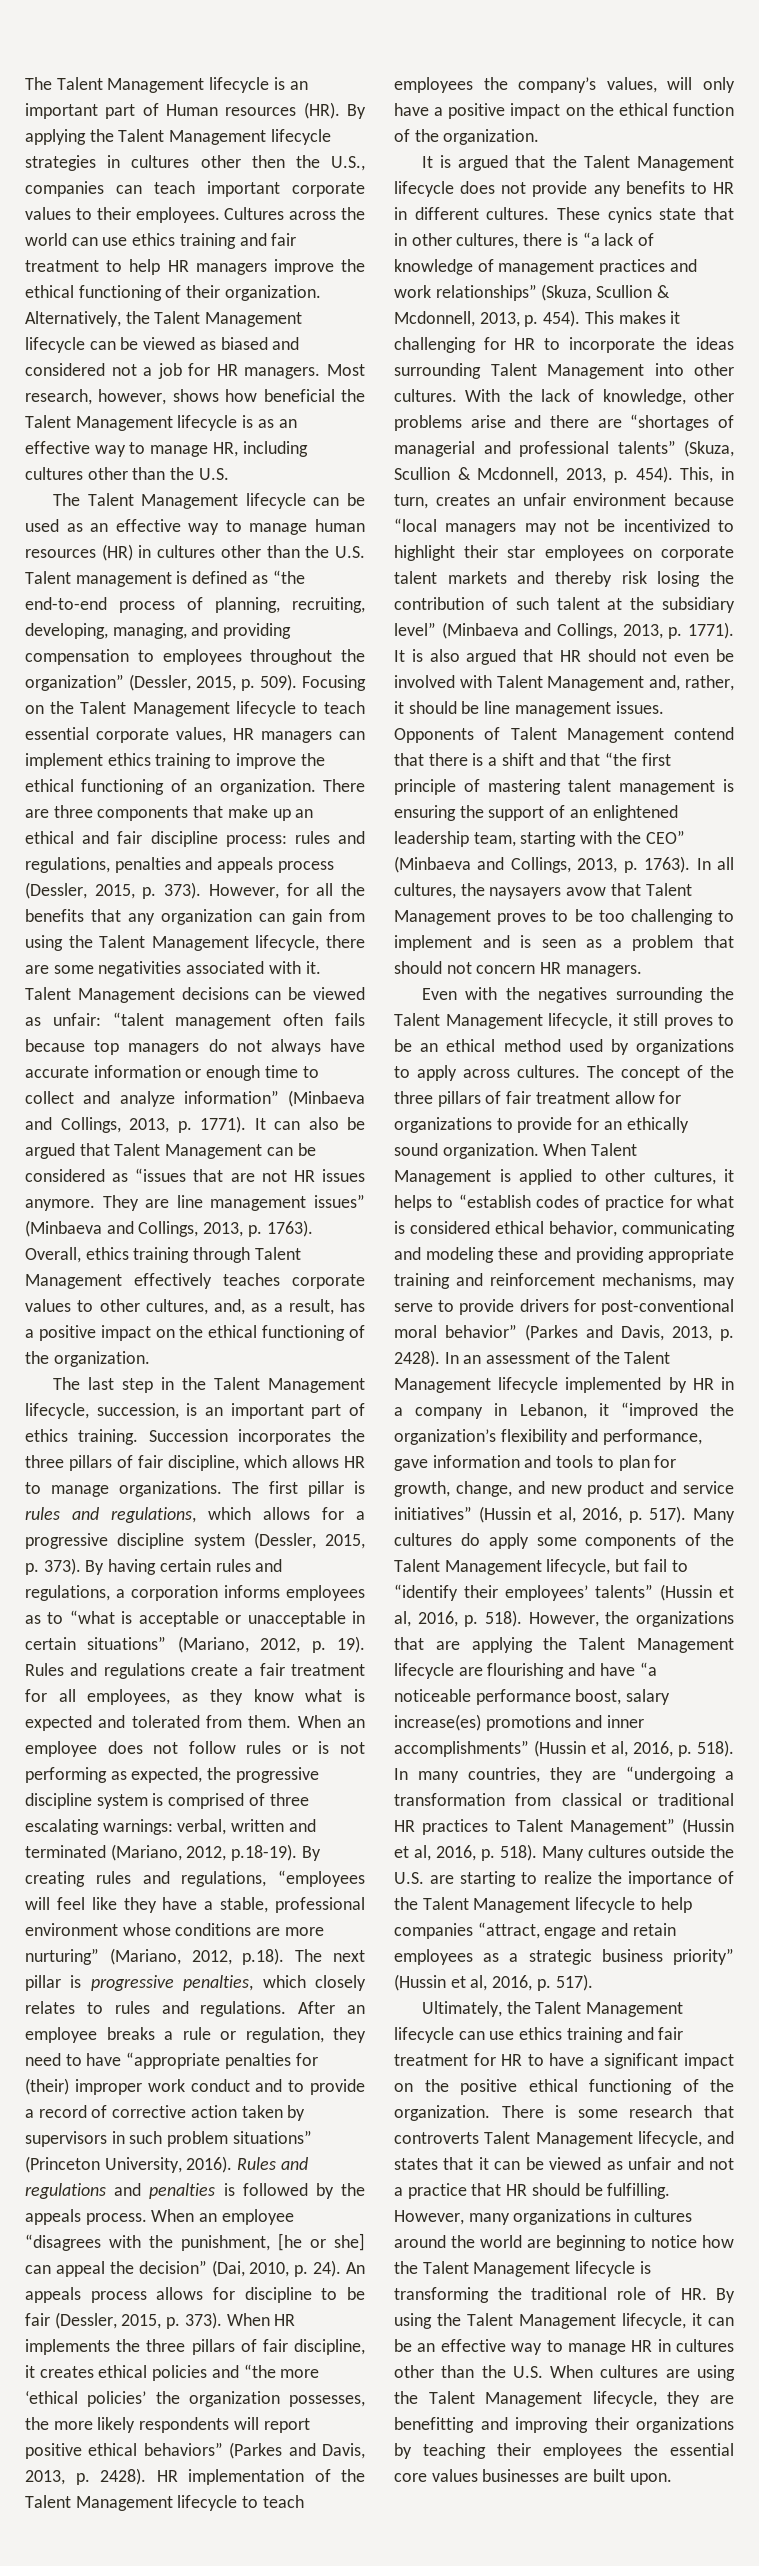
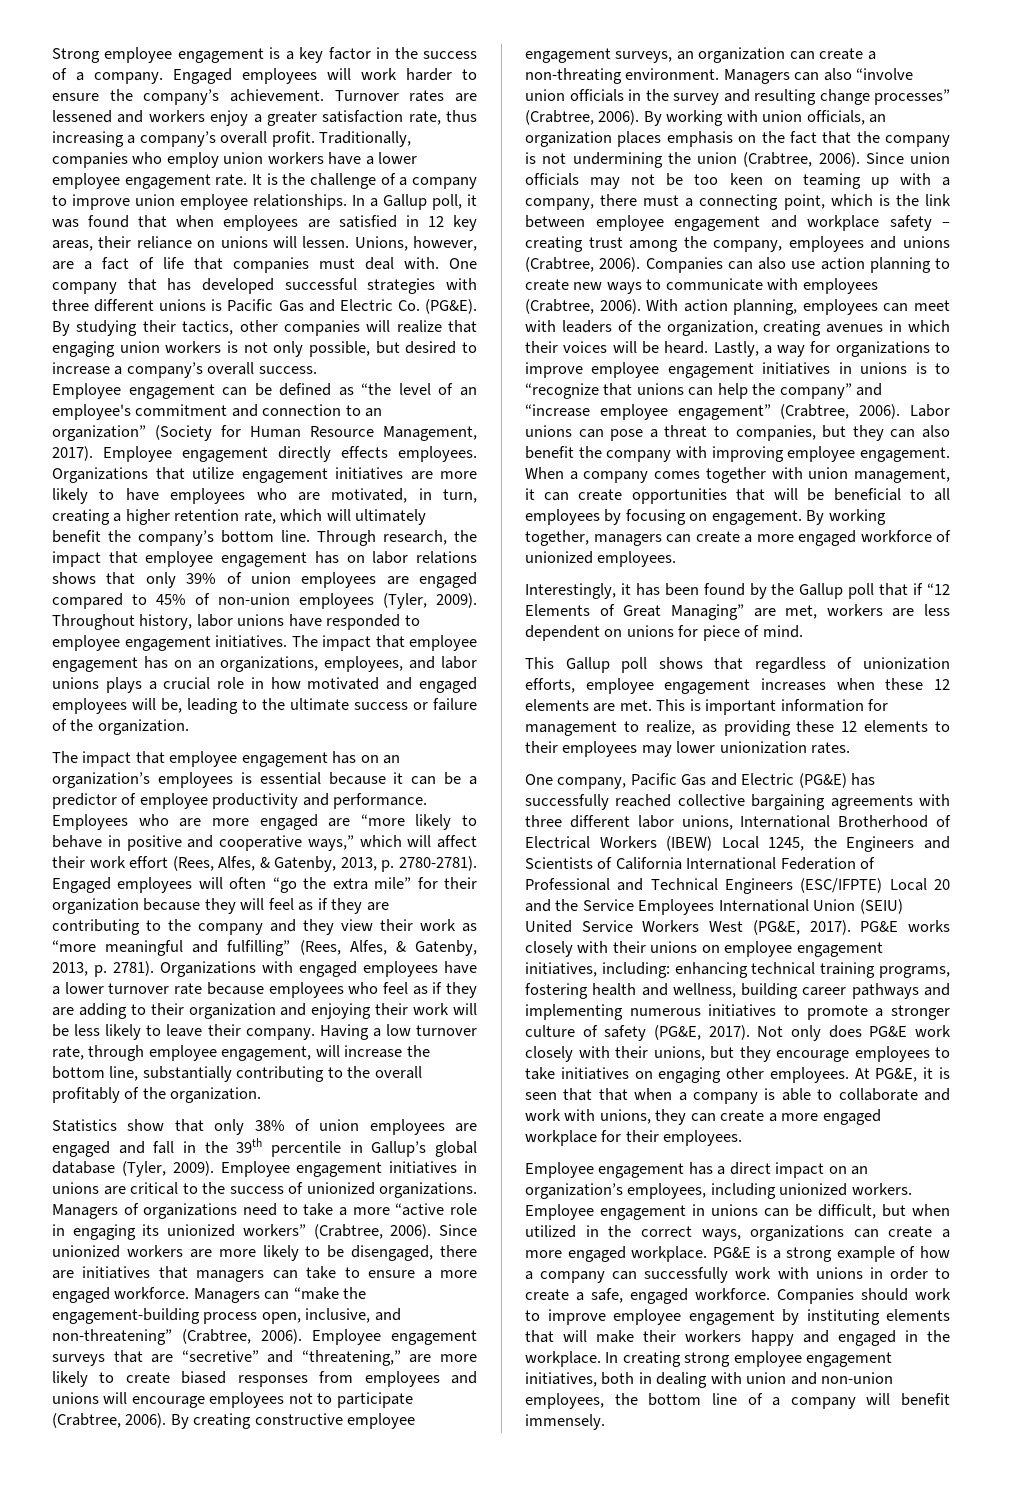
[25,77,308,93] [25,102,366,119] [25,129,331,145] [25,155,365,171] [25,181,365,197] [25,207,365,223] [25,233,297,249] [25,259,365,275] [25,285,321,301] [25,311,303,327] [25,337,300,353] [25,363,365,379] [25,389,365,405] [25,415,297,431] [25,441,308,457] [25,467,229,480] [52,493,365,509] [25,519,365,535] [25,544,366,561] [25,570,305,587] [25,597,365,613] [25,623,292,639] [25,649,365,665] [25,674,366,691] [25,701,365,717] [25,727,365,743] [25,753,325,769] [25,779,365,795] [25,805,314,821] [25,831,365,847] [25,857,334,873] [25,882,366,899] [25,909,365,925] [25,935,365,951] [25,961,321,977] [25,987,366,1003] [25,1012,365,1029] [25,1039,365,1055] [25,1065,319,1081] [25,1090,365,1107] [25,1116,365,1133] [25,1143,316,1159] [25,1168,365,1182] [25,1194,365,1211] [25,1220,313,1237] [25,1247,301,1263] [25,1273,365,1289] [25,1299,365,1315] [25,1325,365,1341] [25,1351,150,1367] [52,1377,365,1393] [25,1403,365,1419] [25,1429,365,1445] [25,1455,365,1471] [25,1481,365,1497] [25,1507,365,1523] [25,1532,365,1549] [25,1558,283,1575] [25,1585,365,1601] [25,1610,366,1627] [25,1636,365,1653] [25,1663,365,1679] [25,1689,366,1705] [25,1715,365,1731] [25,1741,365,1757] [25,1767,319,1783] [25,1793,309,1809] [25,1819,316,1835] [25,1844,321,1861] [25,1870,365,1887] [25,1897,365,1913] [25,1923,324,1936] [25,1948,366,1965] [25,1975,366,1991] [25,2001,365,2017] [25,2027,366,2043] [25,2052,318,2069] [25,2078,365,2095] [25,2105,306,2121] [25,2130,312,2147] [25,2156,308,2173] [25,2183,365,2199] [25,2209,294,2225] [25,2233,365,2251] [25,2260,365,2277] [25,2287,365,2303] [25,2312,296,2329] [25,2339,365,2355] [25,2364,320,2381] [25,2391,365,2407] [25,2417,310,2433] [25,2442,365,2459] [25,2468,365,2485] [25,2495,304,2511] [394,77,735,93] [394,103,734,119] [394,129,540,145] [421,155,734,171] [394,181,734,197] [394,207,734,223] [394,232,655,249] [394,259,697,275] [394,284,670,301] [394,310,681,327] [394,337,734,353] [394,363,734,379] [394,389,734,405] [394,414,734,431] [394,440,734,457] [394,466,734,483] [394,493,734,509] [394,518,734,535] [394,545,734,561] [394,571,734,587] [394,597,735,613] [394,622,734,639] [394,649,734,665] [394,675,734,691] [394,701,664,717] [394,727,734,743] [394,752,671,766] [394,779,734,795] [394,805,678,821] [394,830,685,847] [394,856,734,873] [394,883,692,899] [394,909,734,925] [394,935,734,951] [394,961,642,977] [421,987,734,1003] [394,1013,734,1029] [394,1039,734,1055] [394,1065,734,1081] [394,1091,682,1107] [394,1117,689,1133] [394,1143,638,1159] [394,1169,734,1185] [394,1194,734,1211] [394,1221,735,1237] [394,1247,734,1263] [394,1273,735,1289] [394,1299,734,1315] [394,1324,734,1341] [394,1350,671,1367] [394,1377,734,1393] [394,1402,734,1419] [394,1429,703,1445] [394,1455,677,1471] [394,1481,734,1497] [394,1506,735,1523] [394,1533,734,1549] [394,1559,688,1575] [394,1584,734,1601] [394,1610,734,1627] [394,1637,734,1653] [394,1662,657,1679] [394,1689,671,1705] [394,1714,645,1731] [394,1740,734,1757] [394,1766,734,1783] [394,1793,734,1806] [394,1818,734,1835] [394,1844,734,1861] [394,1871,734,1887] [394,1897,692,1913] [394,1922,676,1939] [394,1948,734,1965] [394,1974,593,1991] [421,2001,684,2017] [394,2027,684,2043] [394,2053,734,2069] [394,2079,734,2095] [394,2105,734,2121] [394,2131,734,2147] [394,2157,734,2170] [394,2183,671,2199] [394,2209,692,2225] [394,2235,734,2251] [394,2261,651,2277] [394,2287,735,2303] [394,2313,734,2329] [394,2339,734,2355] [394,2365,735,2381] [394,2391,734,2407] [394,2417,734,2433] [394,2443,734,2459] [394,2469,672,2485] The Talent Management lifecycle is an important part of Human resources (HR). By applying the Talent Management lifecycle strategies in cultures other then the U.S., companies can teach important corporate values to their employees. Cultures across the world can use ethics training and fair treatment to help HR managers improve the ethical functioning of their organization. Alternatively, the Talent Management lifecycle can be viewed as biased and considered not a job for HR managers. Most research, however, shows how beneficial the Talent Management lifecycle is as an effective way to manage HR, including cultures other than the U.S. // The Talent Management lifecycle can be used as an effective way to manage human resources (HR) in cultures other than the U.S. Talent management is defined as “the end-to-end process of planning, recruiting, developing, managing, and providing compensation to employees throughout the organization” (Dessler, 2015, p. 509). Focusing on the Talent Management lifecycle to teach essential corporate values, HR managers can implement ethics training to improve the ethical functioning of an organization. There are three components that make up an ethical and fair discipline process: rules and regulations, penalties and appeals process (Dessler, 2015, p. 373). However, for all the benefits that any organization can gain from using the Talent Management lifecycle, there are some negativities associated with it. Talent Management decisions can be viewed as unfair: “talent management often fails because top managers do not always have accurate information or enough time to collect and analyze information” (Minbaeva and Collings, 2013, p. 1771). It can also be argued that Talent Management can be considered as “issues that are not HR issues anymore. They are line management issues” (Minbaeva and Collings, 2013, p. 1763). Overall, ethics training through Talent Management effectively teaches corporate values to other cultures, and, as a result, has a positive impact on the ethical functioning of the organization. // The last step in the Talent Management lifecycle, succession, is an important part of ethics training. Succession incorporates the three pillars of fair discipline, which allows HR to manage organizations. The first pillar is rules and regulations, which allows for a progressive discipline system (Dessler, 2015, p. 373). By having certain rules and regulations, a corporation informs employees as to “what is acceptable or unacceptable in certain situations” (Mariano, 2012, p. 19). Rules and regulations create a fair treatment for all employees, as they know what is expected and tolerated from them. When an employee does not follow rules or is not performing as expected, the progressive discipline system is comprised of three escalating warnings: verbal, written and terminated (Mariano, 2012, p.18-19). By creating rules and regulations, “employees will feel like they have a stable, professional environment whose conditions are more nurturing” (Mariano, 2012, p.18). The next pillar is progressive penalties, which closely relates to rules and regulations. After an employee breaks a rule or regulation, they need to have “appropriate penalties for (their) improper work conduct and to provide a record of corrective action taken by supervisors in such problem situations” (Princeton University, 2016). Rules and regulations and penalties is followed by the appeals process. When an employee “disagrees with the punishment, [he or she] can appeal the decision” (Dai, 2010, p. 24). An appeals process allows for discipline to be fair (Dessler, 2015, p. 373). When HR implements the three pillars of fair discipline, it creates ethical policies and “the more ‘ethical policies’ the organization possesses, the more likely respondents will report positive ethical behaviors” (Parkes and Davis, 2013, p. 2428). HR implementation of the Talent Management lifecycle to teach employees the company’s values, will only have a positive impact on the ethical function of the organization. // It is argued that the Talent Management lifecycle does not provide any benefits to HR in different cultures. These cynics state that in other cultures, there is “a lack of knowledge of management practices and work relationships” (Skuza, Scullion & Mcdonnell, 2013, p. 454). This makes it challenging for HR to incorporate the ideas surrounding Talent Management into other cultures. With the lack of knowledge, other problems arise and there are “shortages of managerial and professional talents” (Skuza, Scullion & Mcdonnell, 2013, p. 454). This, in turn, creates an unfair environment because “local managers may not be incentivized to highlight their star employees on corporate talent markets and thereby risk losing the contribution of such talent at the subsidiary level” (Minbaeva and Collings, 2013, p. 1771). It is also argued that HR should not even be involved with Talent Management and, rather, it should be line management issues. Opponents of Talent Management contend that there is a shift and that “the first principle of mastering talent management is ensuring the support of an enlightened leadership team, starting with the CEO” (Minbaeva and Collings, 2013, p. 1763). In all cultures, the naysayers avow that Talent Management proves to be too challenging to implement and is seen as a problem that should not concern HR managers. // Even with the negatives surrounding the Talent Management lifecycle, it still proves to be an ethical method used by organizations to apply across cultures. The concept of the three pillars of fair treatment allow for organizations to provide for an ethically sound organization. When Talent Management is applied to other cultures, it helps to “establish codes of practice for what is considered ethical behavior, communicating and modeling these and providing appropriate training and reinforcement mechanisms, may serve to provide drivers for post-conventional moral behavior” (Parkes and Davis, 2013, p. 2428). In an assessment of the Talent Management lifecycle implemented by HR in a company in Lebanon, it “improved the organization’s flexibility and performance, gave information and tools to plan for growth, change, and new product and service initiatives” (Hussin et al, 2016, p. 517). Many cultures do apply some components of the Talent Management lifecycle, but fail to “identify their employees’ talents” (Hussin et al, 2016, p. 518). However, the organizations that are applying the Talent Management lifecycle are flourishing and have “a noticeable performance boost, salary increase(es) promotions and inner accomplishments” (Hussin et al, 2016, p. 518). In many countries, they are “undergoing a transformation from classical or traditional HR practices to Talent Management” (Hussin et al, 2016, p. 518). Many cultures outside the U.S. are starting to realize the importance of the Talent Management lifecycle to help companies “attract, engage and retain employees as a strategic business priority” (Hussin et al, 2016, p. 517). // Ultimately, the Talent Management lifecycle can use ethics training and fair treatment for HR to have a significant impact on the positive ethical functioning of the organization. There is some research that controverts Talent Management lifecycle, and states that it can be viewed as unfair and not a practice that HR should be fulfilling. However, many organizations in cultures around the world are beginning to notice how the Talent Management lifecycle is transforming the traditional role of HR. By using the Talent Management lifecycle, it can be an effective way to manage HR in cultures other than the U.S. When cultures are using the Talent Management lifecycle, they are benefitting and improving their organizations by teaching their employees the essential core values businesses are built upon. -> [52,47,478,63] [52,68,477,84] [52,89,478,105] [52,110,477,126] [52,131,412,147] [52,152,418,168] [52,173,478,189] [52,194,477,210] [52,215,477,231] [52,236,477,251] [52,257,477,273] [52,278,477,294] [52,299,477,314] [52,320,477,336] [52,341,478,357] [52,362,317,378] [52,383,477,399] [52,404,383,420] [52,425,477,441] [52,446,477,462] [52,467,477,483] [52,488,477,504] [52,509,427,525] [52,530,477,546] [52,551,478,567] [52,572,477,588] [52,593,477,609] [52,614,420,630] [52,635,477,651] [52,656,477,672] [52,677,477,693] [52,698,477,714] [52,719,189,735] [52,751,401,767] [52,772,477,788] [52,793,428,809] [52,814,477,830] [52,835,477,851] [52,856,477,872] [52,877,478,893] [52,898,389,914] [52,919,477,935] [52,940,478,956] [52,961,477,977] [52,982,477,998] [52,1003,478,1019] [52,1024,478,1040] [52,1045,430,1061] [52,1066,422,1082] [52,1087,262,1103] [52,1119,477,1135] [52,1138,478,1157] [52,1161,477,1177] [52,1182,477,1198] [52,1203,478,1219] [52,1224,477,1240] [52,1245,477,1261] [52,1266,478,1282] [52,1287,367,1303] [52,1308,401,1324] [52,1329,477,1345] [52,1350,477,1366] [52,1371,477,1387] [52,1392,413,1408] [52,1413,416,1429] [525,47,876,63] [525,68,914,84] [525,89,950,105] [525,110,887,126] [525,131,950,147] [525,152,950,168] [525,173,950,189] [525,194,951,210] [525,215,950,231] [525,236,950,252] [525,257,950,273] [525,278,878,294] [525,299,950,315] [525,320,950,336] [525,341,950,357] [525,362,950,378] [525,383,883,399] [525,404,950,420] [525,425,950,441] [525,446,950,462] [525,467,950,483] [525,488,950,504] [525,509,886,525] [525,530,951,546] [525,551,677,567] [525,583,951,599] [525,604,950,620] [525,625,803,641] [525,657,950,673] [525,678,950,694] [525,699,889,715] [525,720,950,736] [525,741,851,757] [525,773,876,789] [525,794,950,810] [525,815,951,830] [525,836,950,852] [525,857,876,870] [525,878,950,894] [525,899,903,915] [525,920,950,935] [525,941,883,957] [525,962,950,978] [525,983,950,999] [525,1004,950,1020] [525,1025,951,1041] [525,1046,950,1062] [525,1067,950,1083] [525,1088,950,1104] [525,1109,881,1125] [525,1130,743,1146] [525,1162,869,1178] [525,1183,912,1199] [525,1204,950,1220] [525,1225,950,1241] [525,1246,950,1262] [525,1267,950,1283] [525,1288,951,1304] [525,1309,950,1325] [525,1330,950,1346] [525,1351,893,1367] [525,1372,894,1388] [525,1393,950,1409] [525,1414,605,1430] Strong employee engagement is a key factor in the success of a company. Engaged employees will work harder to ensure the company’s achievement. Turnover rates are lessened and workers enjoy a greater satisfaction rate, thus increasing a company’s overall profit. Traditionally, companies who employ union workers have a lower employee engagement rate. It is the challenge of a company to improve union employee relationships. In a Gallup poll, it was found that when employees are satisfied in 12 key areas, their reliance on unions will lessen. Unions, however, are a fact of life that companies must deal with. One company that has developed successful strategies with three different unions is Pacific Gas and Electric Co. (PG&E). By studying their tactics, other companies will realize that engaging union workers is not only possible, but desired to increase a company’s overall success. // Employee engagement can be defined as “the level of an employee's commitment and connection to an organization” (Society for Human Resource Management, 2017). Employee engagement directly effects employees. Organizations that utilize engagement initiatives are more likely to have employees who are motivated, in turn, creating a higher retention rate, which will ultimately benefit the company’s bottom line. Through research, the impact that employee engagement has on labor relations shows that only 39% of union employees are engaged compared to 45% of non-union employees (Tyler, 2009). Throughout history, labor unions have responded to employee engagement initiatives. The impact that employee engagement has on an organizations, employees, and labor unions plays a crucial role in how motivated and engaged employees will be, leading to the ultimate success or failure of the organization. // The impact that employee engagement has on an organization’s employees is essential because it can be a predictor of employee productivity and performance. Employees who are more engaged are “more likely to behave in positive and cooperative ways,” which will affect their work effort (Rees, Alfes, & Gatenby, 2013, p. 2780-2781). Engaged employees will often “go the extra mile” for their organization because they will feel as if they are contributing to the company and they view their work as “more meaningful and fulfilling” (Rees, Alfes, & Gatenby, 2013, p. 2781). Organizations with engaged employees have a lower turnover rate because employees who feel as if they are adding to their organization and enjoying their work will be less likely to leave their company. Having a low turnover rate, through employee engagement, will increase the bottom line, substantially contributing to the overall profitably of the organization. // Statistics show that only 38% of union employees are engaged and fall in the 39th percentile in Gallup’s global database (Tyler, 2009). Employee engagement initiatives in unions are critical to the success of unionized organizations. Managers of organizations need to take a more “active role in engaging its unionized workers” (Crabtree, 2006). Since unionized workers are more likely to be disengaged, there are initiatives that managers can take to ensure a more engaged workforce. Managers can “make the engagement-building process open, inclusive, and non-threatening” (Crabtree, 2006). Employee engagement surveys that are “secretive” and “threatening,” are more likely to create biased responses from employees and unions will encourage employees not to participate (Crabtree, 2006). By creating constructive employee engagement surveys, an organization can create a non-threating environment. Managers can also “involve union officials in the survey and resulting change processes” (Crabtree, 2006). By working with union officials, an organization places emphasis on the fact that the company is not undermining the union (Crabtree, 2006). Since union officials may not be too keen on teaming up with a company, there must a connecting point, which is the link between employee engagement and workplace safety – creating trust among the company, employees and unions (Crabtree, 2006). Companies can also use action planning to create new ways to communicate with employees (Crabtree, 2006). With action planning, employees can meet with leaders of the organization, creating avenues in which their voices will be heard. Lastly, a way for organizations to improve employee engagement initiatives in unions is to “recognize that unions can help the company” and “increase employee engagement” (Crabtree, 2006). Labor unions can pose a threat to companies, but they can also benefit the company with improving employee engagement. When a company comes together with union management, it can create opportunities that will be beneficial to all employees by focusing on engagement. By working together, managers can create a more engaged workforce of unionized employees. // Interestingly, it has been found by the Gallup poll that if “12 Elements of Great Managing” are met, workers are less dependent on unions for piece of mind. // This Gallup poll shows that regardless of unionization efforts, employee engagement increases when these 12 elements are met. This is important information for management to realize, as providing these 12 elements to their employees may lower unionization rates. // One company, Pacific Gas and Electric (PG&E) has successfully reached collective bargaining agreements with three different labor unions, International Brotherhood of Electrical Workers (IBEW) Local 1245, the Engineers and Scientists of California International Federation of Professional and Technical Engineers (ESC/IFPTE) Local 20 and the Service Employees International Union (SEIU) United Service Workers West (PG&E, 2017). PG&E works closely with their unions on employee engagement initiatives, including: enhancing technical training programs, fostering health and wellness, building career pathways and implementing numerous initiatives to promote a stronger culture of safety (PG&E, 2017). Not only does PG&E work closely with their unions, but they encourage employees to take initiatives on engaging other employees. At PG&E, it is seen that that when a company is able to collaborate and work with unions, they can create a more engaged workplace for their employees. // Employee engagement has a direct impact on an organization’s employees, including unionized workers. Employee engagement in unions can be difficult, but when utilized in the correct ways, organizations can create a more engaged workplace. PG&E is a strong example of how a company can successfully work with unions in order to create a safe, engaged workforce. Companies should work to improve employee engagement by instituting elements that will make their workers happy and engaged in the workplace. In creating strong employee engagement initiatives, both in dealing with union and non-union employees, the bottom line of a company will benefit immensely.

